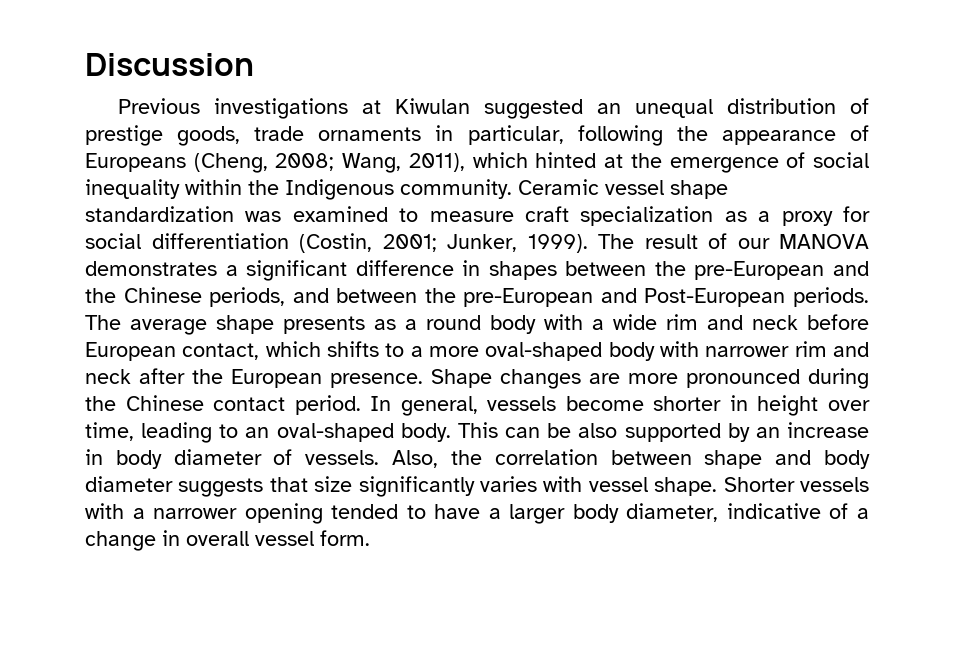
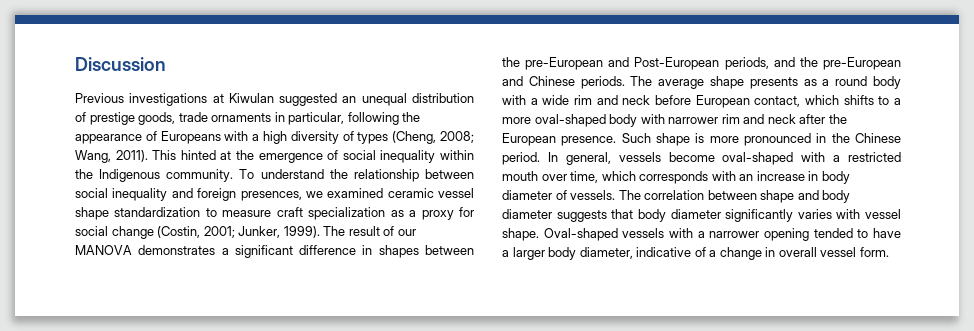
(186, 162) none -> [224,131,389,144] with a high diversity of types
[408,152,528,172] 2011), which -> [115,150,177,162] 2011). This
[518,179,599,195] Ceramic -> [239,169,474,182] [75,188,434,201] To understand the relationship between social inequality and foreign presences, we examined ceramic
[245,206,388,222] was examined -> (201, 212) none
[151,233,289,249] differentiation -> [111,226,154,239] change
[85,287,202,303] the Chinese -> [634,57,720,70] Post-European
[336,288,786,307] between the pre-European and Post-European -> [799,57,901,70] [502,76,575,86] the pre-European and Chinese
[431,369,620,389] Shape changes are -> [621,133,705,146] Such shape is
[808,368,869,389] [85,395,286,411] during the Chinese contact -> [816,133,901,143] in the Chinese
[653,395,870,416] [85,422,750,443] shorter in height over time, leading to an oval-shaped body. This can be also supported by -> [722,152,901,165] [502,171,736,184] oval-shaped with a restricted mouth over time, which corresponds with
[392,450,482,468] Also, the -> [618,190,641,200] The
[314,476,353,492] size -> [637,209,721,222] body diameter
[723,477,795,492] Shorter -> [543,228,618,241] Oval-shaped

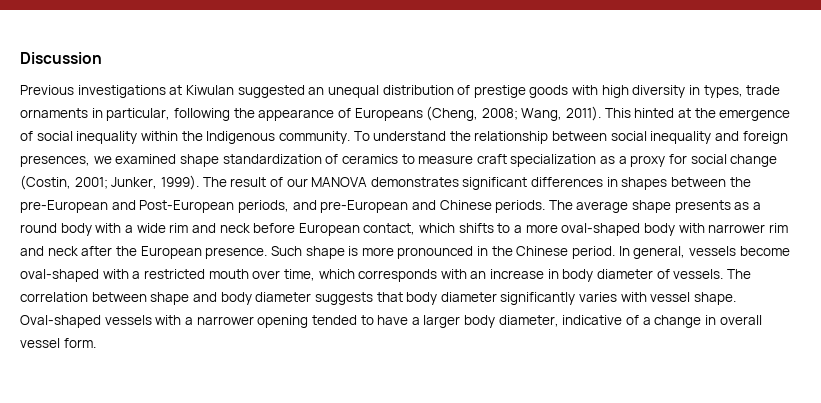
[138,112,176,125] goods, -> [529,85,743,98] goods with high diversity in types,
[224,131,389,144] with a high diversity of types -> (423, 114) none
[387,188,474,198] [75,207,201,220] ceramic vessel shape standardization -> [179,154,398,167] shape standardization of ceramics
[221,245,357,258] a significant difference -> [462,177,604,190] significant differences
[799,57,818,67] the -> (317, 205) none

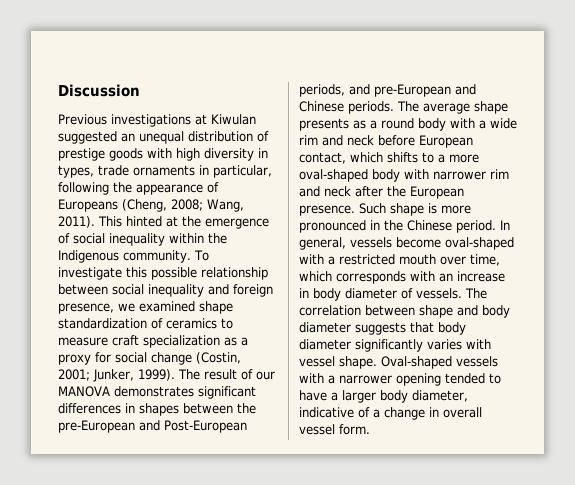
[373,131,471,141] understand the -> [58,267,197,280] investigate this possible
[20,155,90,167] presences, -> [58,303,114,314] presence,

